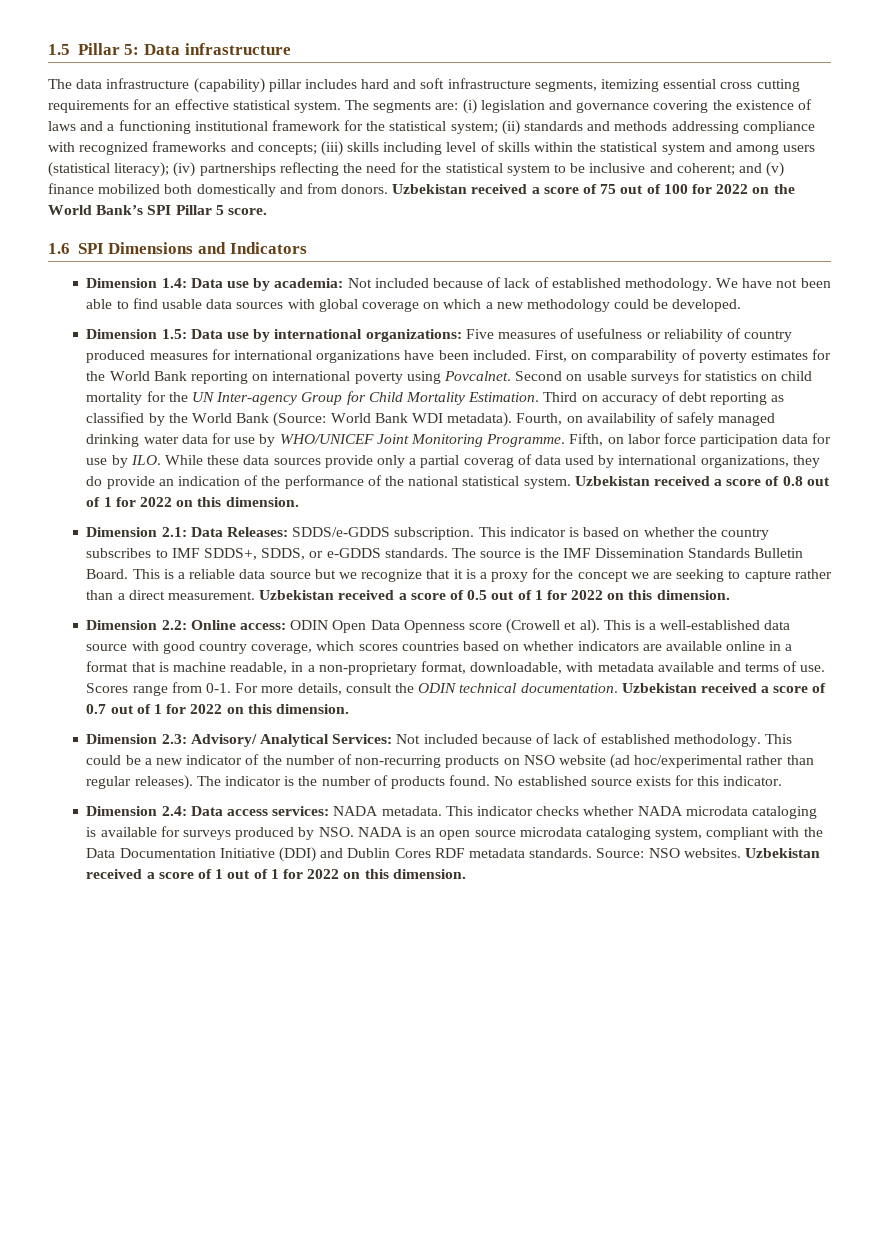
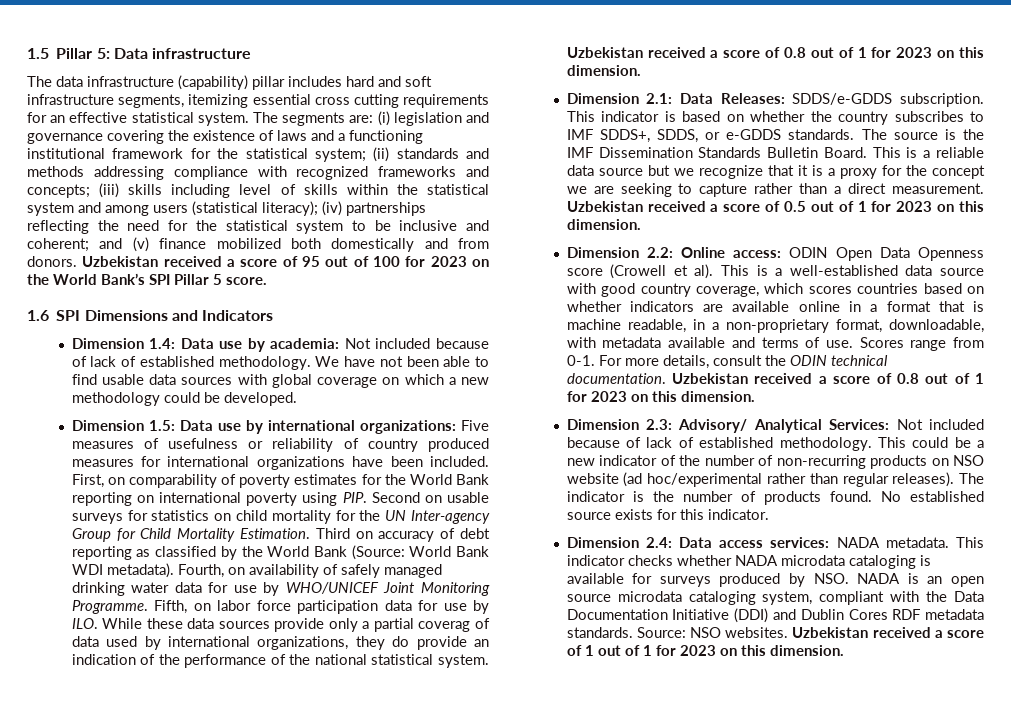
[600,184,617,194] 75 -> [302,256,321,267] 95
[716,184,749,194] 2022 -> [430,256,467,267] 2023
[443,371,511,381] Povcalnet. -> [342,492,367,503] PIP.
[140,497,173,507] 2022 -> [896,47,933,58] 2023
[571,590,604,600] 2022 -> [896,201,933,212] 2023
[86,704,223,714] 0.7 out of 1 for 2022 -> [896,373,984,384] [566,391,627,402] 0.8 out of 1 for 2023
[307,869,340,879] 2022 -> [679,645,716,656] 2023

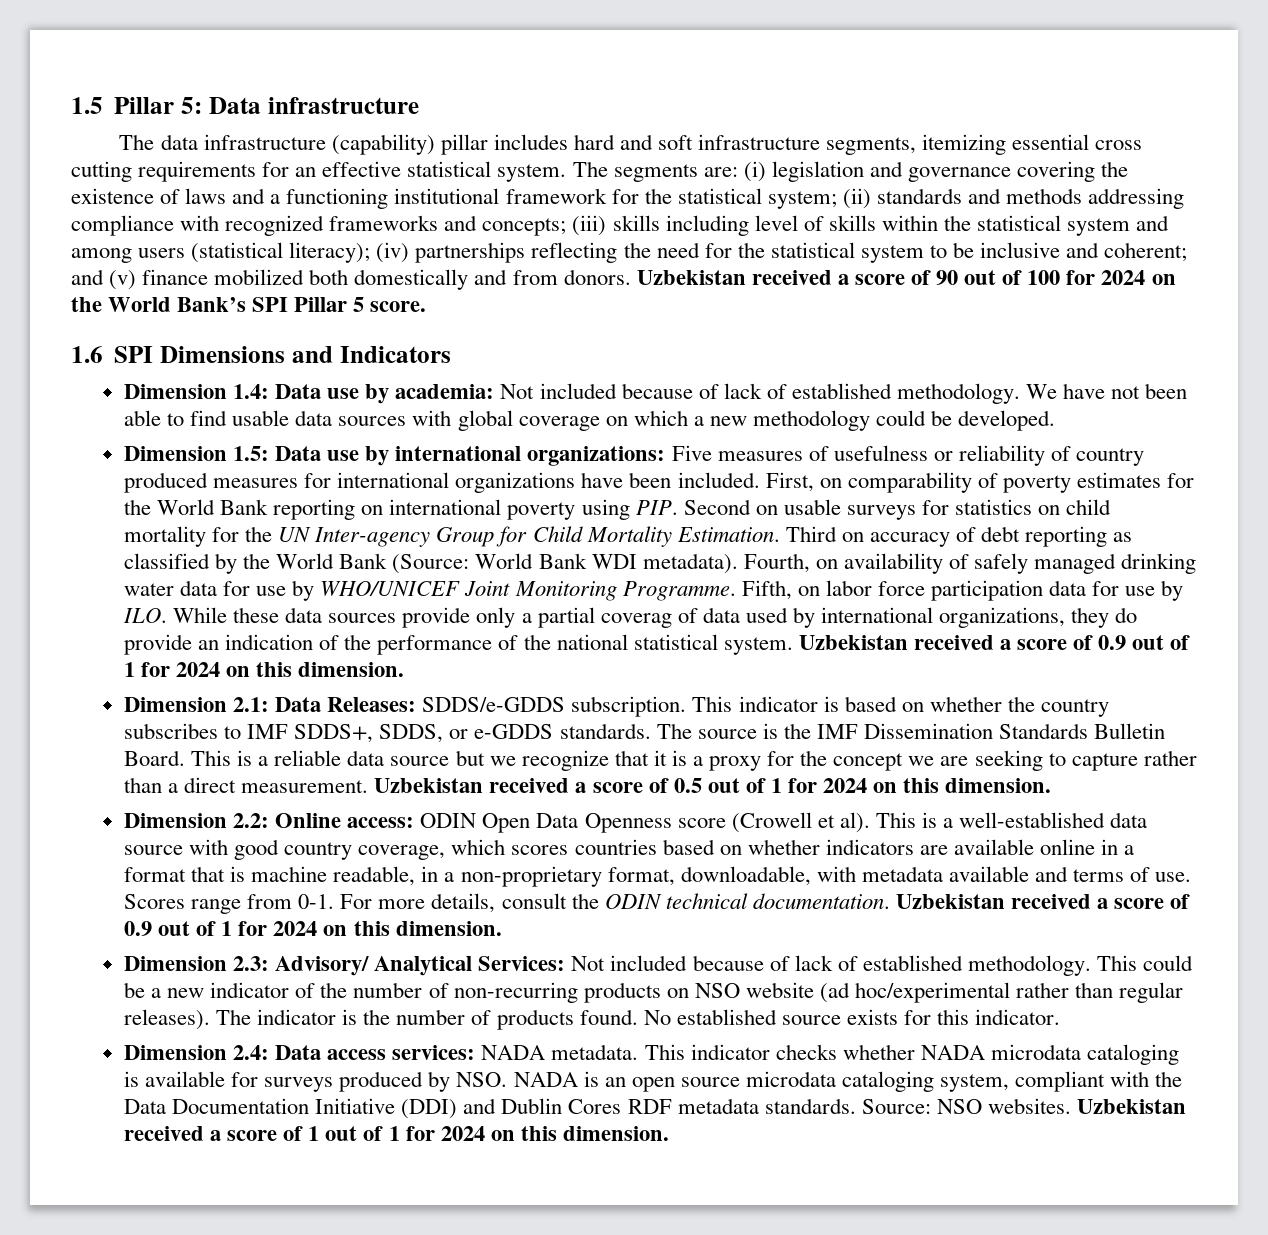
[302,256,321,267] 95 -> [936,270,959,285] 90
[430,256,467,267] 2023 -> [1101,270,1146,285] 2024
[784,47,933,58] 0.8 out of 1 for 2023 -> [1098,635,1191,650] [124,662,221,677] 0.9 out of 1 for 2024
[896,201,933,212] 2023 -> [823,778,868,793] 2024
[896,373,984,384] [566,391,627,402] 0.8 out of 1 for 2023 -> [124,921,318,936] 0.9 out of 1 for 2024
[679,645,716,656] 2023 -> [440,1126,485,1141] 2024

